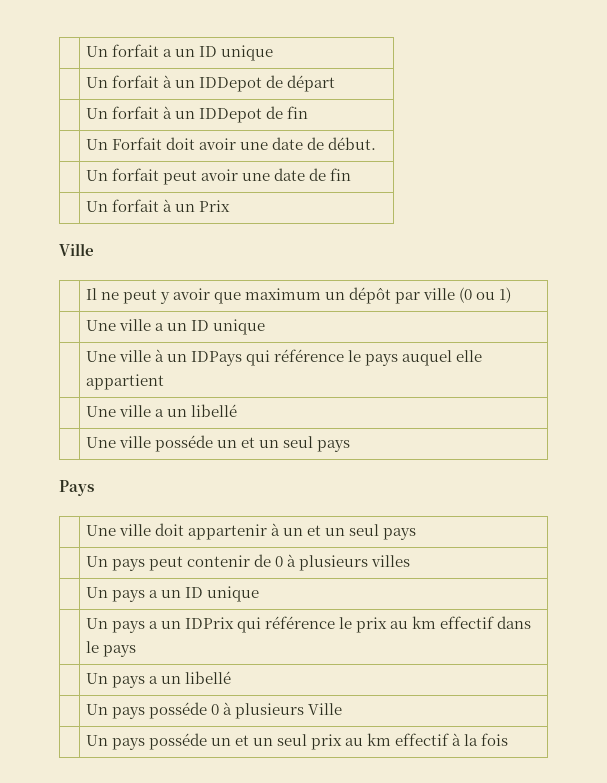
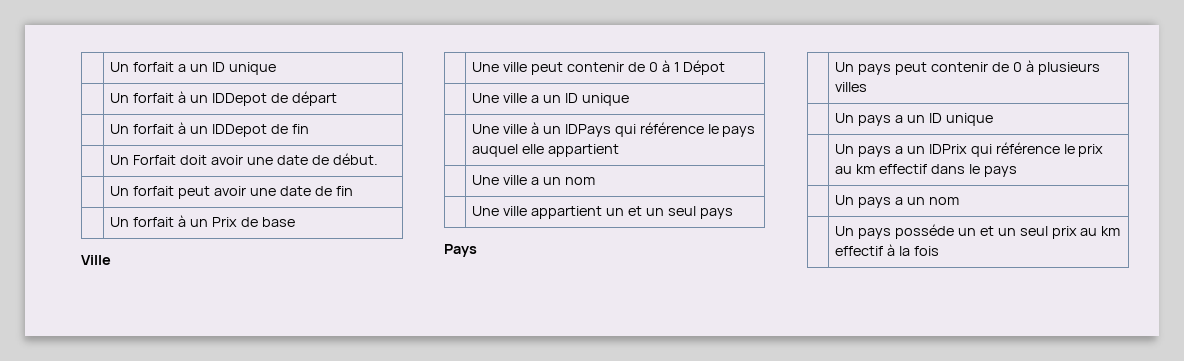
[59,243,94,256] [85,287,512,304] // Ville // | Il ne peut y avoir que maximum un dépôt par ville (0 ou 1) -> [240,217,295,227] [81,255,111,265] [472,60,726,75] de base // Ville // | Une ville peut contenir de 0 à 1 Dépot
[190,404,237,417] [85,435,213,452] libellé // | Une ville posséde -> [564,177,595,185] [472,206,602,219] nom // | Une ville appartient
[85,523,417,540] // | Une ville doit appartenir à un et un seul pays -> (477, 250) none
[184,671,231,684] [85,702,343,719] libellé // | Un pays posséde 0 à plusieurs Ville -> [928,197,959,205] nom

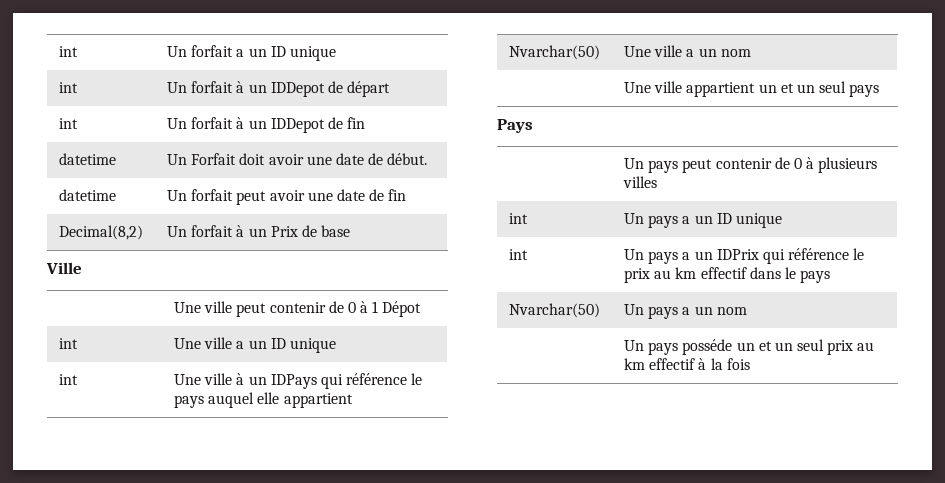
(110, 67) none -> [58,46,78,57] int
(276, 68) none -> [58,82,78,93] int
(337, 98) none -> [58,118,78,129] int
(309, 129) none -> [58,153,116,165] datetime
(378, 159) none -> [58,189,116,201] datetime
(353, 191) none -> [58,225,143,240] Decimal(8,2)
(726, 67) none -> [58,338,78,349] int
(629, 99) none -> [58,374,78,385] int
(619, 150) none -> [508,45,600,60] Nvarchar(50)
(868, 87) none -> [508,213,528,224] int
(993, 119) none -> [508,249,528,260] int
(1017, 171) none -> [508,303,600,318] Nvarchar(50)

